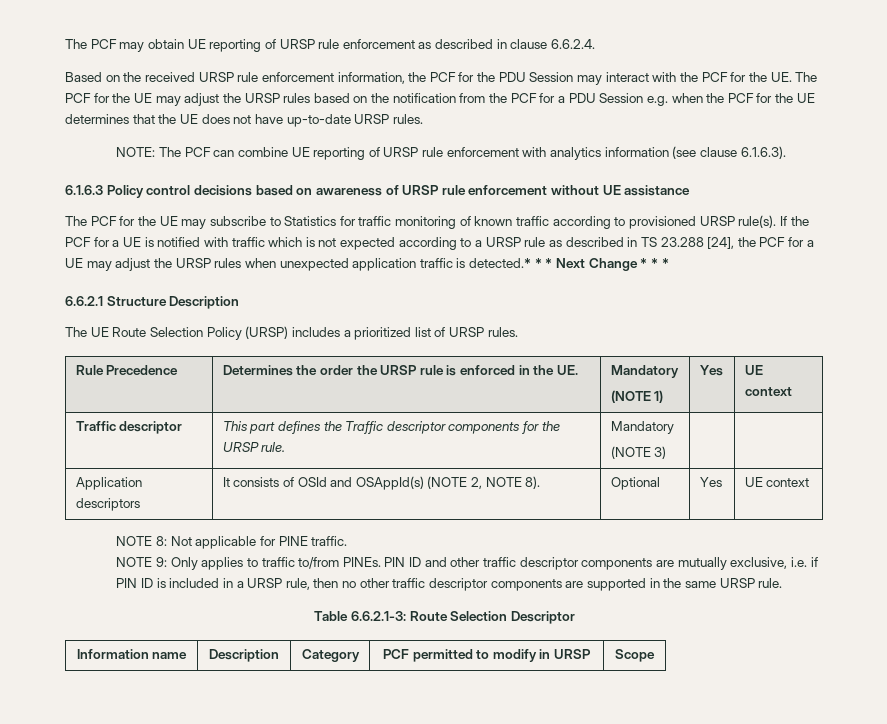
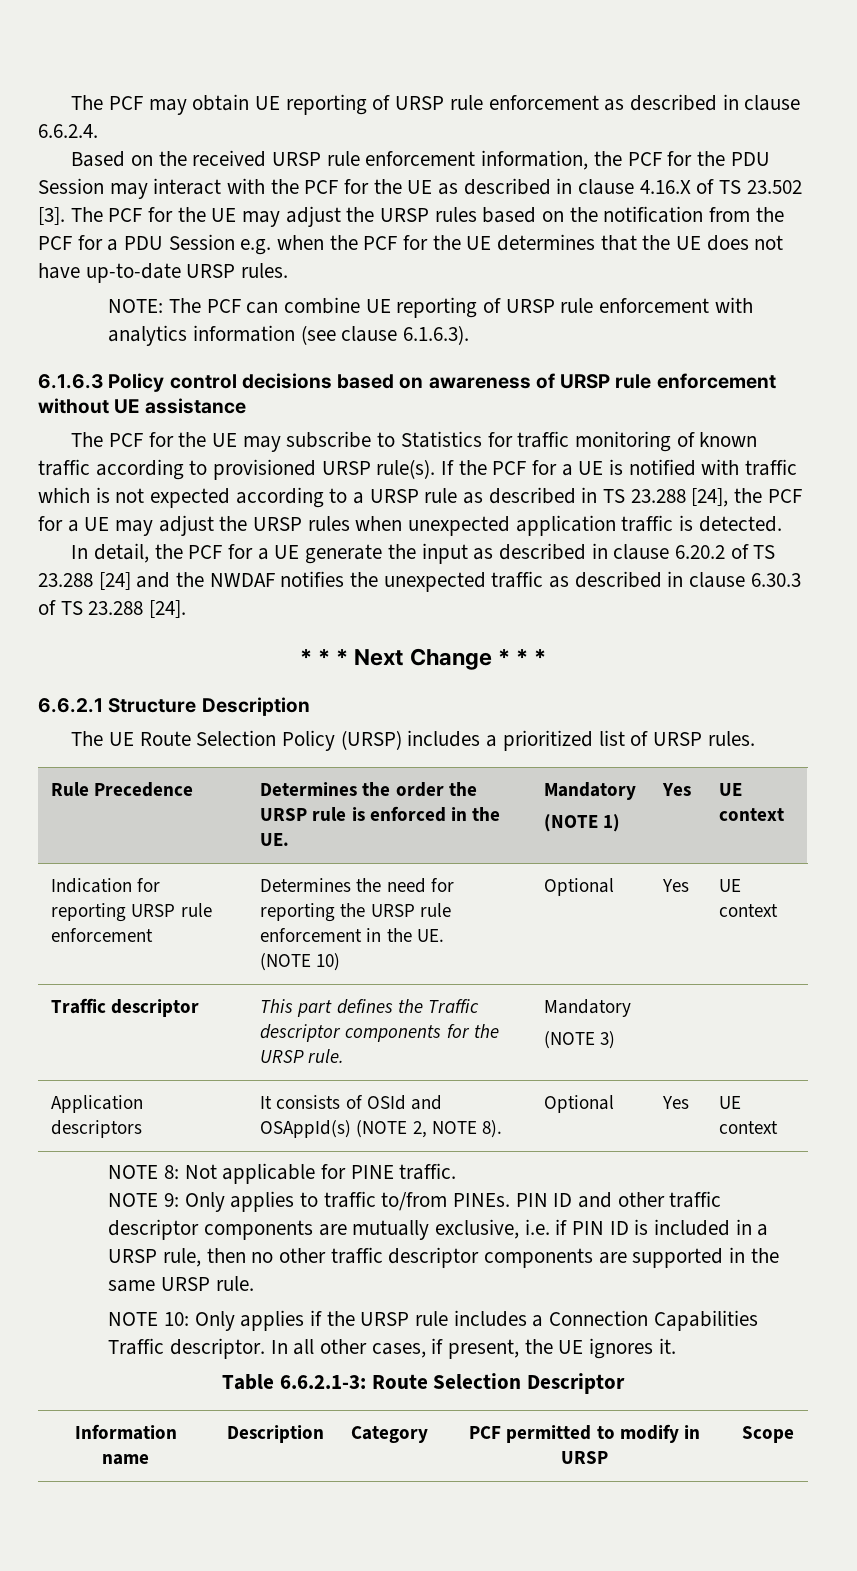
[770,72,792,82] UE. -> [407,178,802,195] [38,207,65,225] UE as described in clause 4.16.X of TS 23.502 [3].
[469,258,532,268] detected.* -> [698,516,782,532] [71,543,776,564] [38,571,801,592] [38,600,187,618] [300,649,313,665] detected. // In detail, the PCF for a UE generate the input as described in clause 6.20.2 of TS 23.288 [24] and the NWDAF notifies the unexpected traffic as described in clause 6.30.3 of TS 23.288 [24]. // *
(792, 391) none -> [51,878,161,893] [51,903,212,922] [51,928,154,942] [260,878,454,893] [260,903,451,922] [260,928,444,942] [260,953,341,971] [544,878,615,896] [662,879,690,892] [719,879,742,892] [719,904,779,917] // Indication for reporting URSP rule enforcement | Determines the need for reporting the URSP rule enforcement in the UE. // (NOTE 10) | Optional | Yes | UE context
(783, 583) none -> [108,1310,758,1331] [108,1338,676,1359] // NOTE 10: Only applies if the URSP rule includes a Connection Capabilities Traffic descriptor. In all other cases, if present, the UE ignores it.

